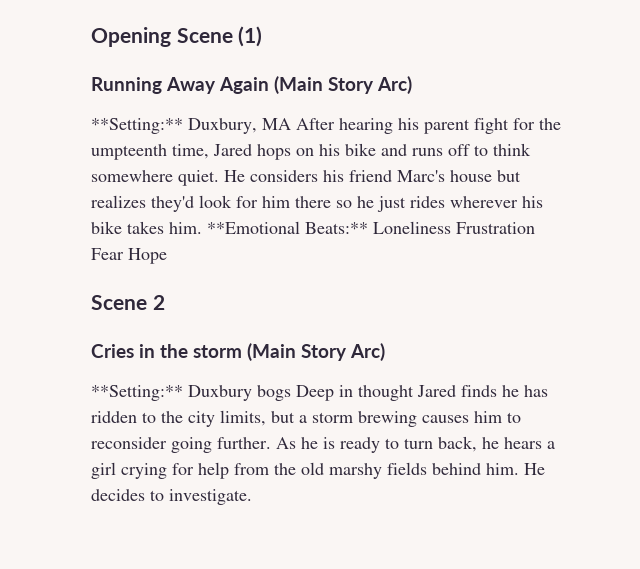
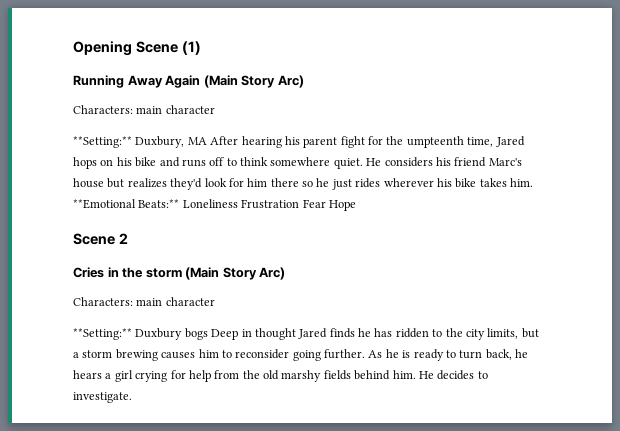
(412, 85) none -> [73,105,215,114] // Characters: main character
(385, 352) none -> [73,297,215,306] // Characters: main character

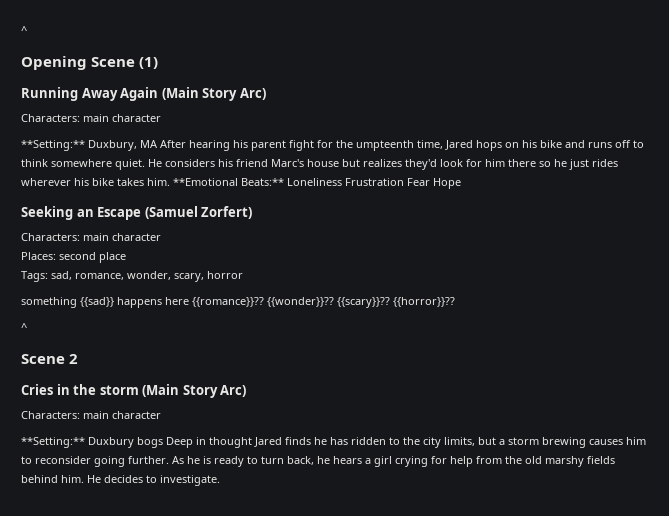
(73, 48) none -> [21,26,27,34] ^ //
(356, 205) none -> [21,206,253,220] [21,233,161,241] [21,252,126,263] [21,271,243,282] [21,297,455,308] [21,323,27,331] // Seeking an Escape (Samuel Zorfert) // Characters: main character // Places: second place // Tags: sad, romance, wonder, scary, horror // something {{sad}} happens here {{romance}}?? {{wonder}}?? {{scary}}?? {{horror}}?? // ^

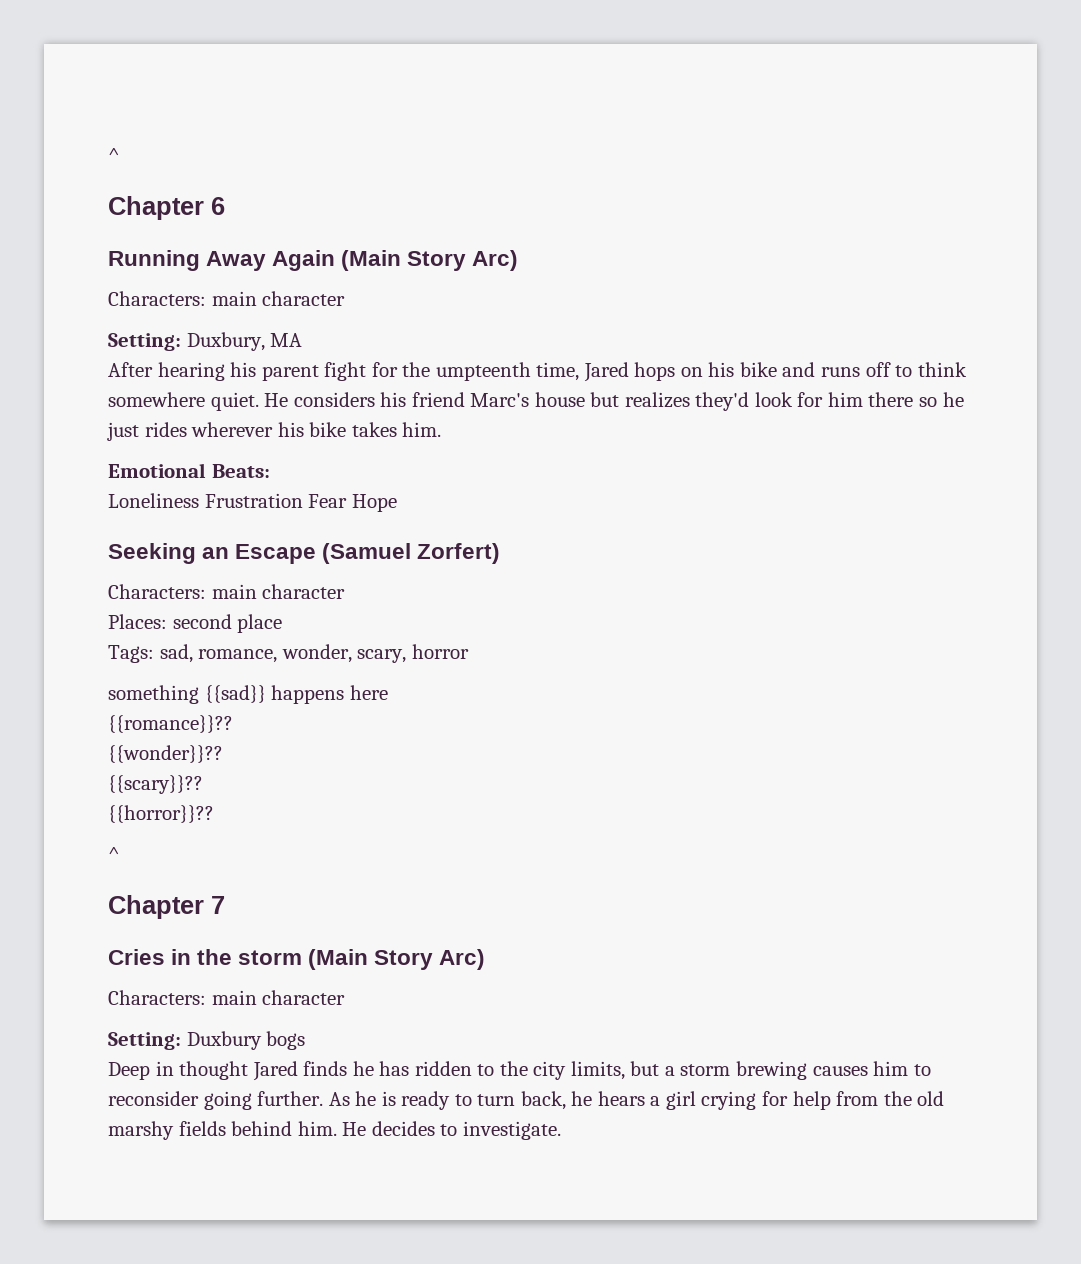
[21,26,27,34] [21,56,159,70] ^ // Opening Scene (1) -> [108,148,120,162] [108,196,225,220] ^ // Chapter 6
[21,140,85,151] **Setting:** -> [108,333,181,351] Setting:
(158, 144) none -> (303, 340) //
[173,178,284,186] **Emotional Beats:** -> [108,463,270,478] // Emotional Beats: //
(189, 301) none -> (388, 692) //
(264, 302) none -> (233, 724) //
(334, 302) none -> (223, 754) //
(390, 302) none -> (203, 784) //
[21,354,79,364] Scene 2 -> [108,895,225,919] Chapter 7
[21,437,85,448] **Setting:** -> [108,1032,181,1050] Setting:
(163, 442) none -> (306, 1040) //

